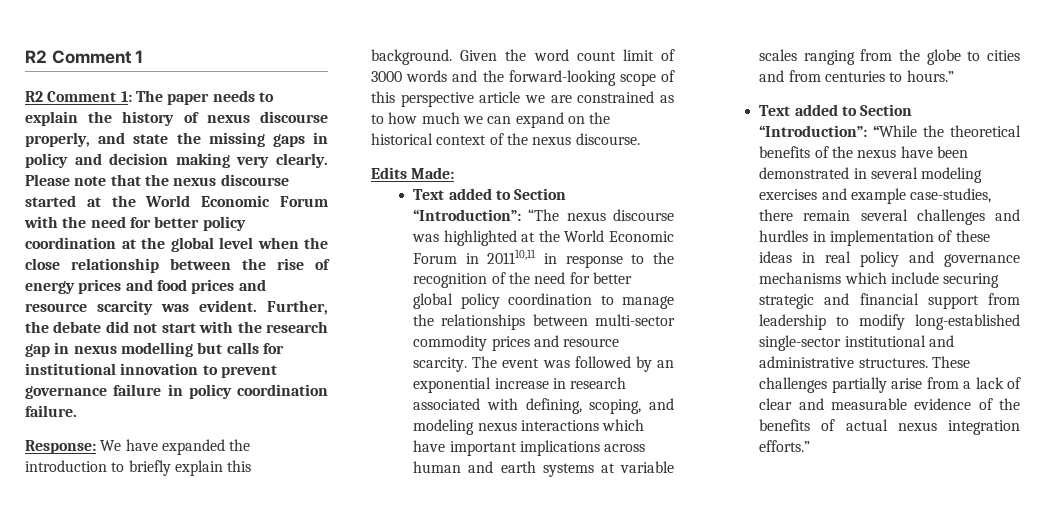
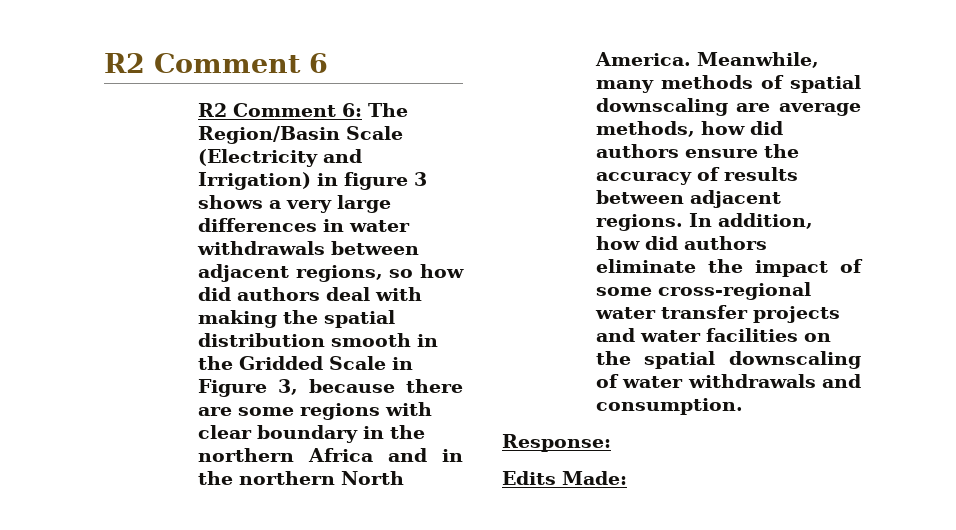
[25,50,144,64] [25,90,274,105] [25,111,328,126] [25,132,328,147] [25,153,328,168] [25,174,289,186] [25,195,328,207] [24,216,246,231] [25,237,328,252] [25,258,330,273] [25,279,266,294] [25,300,328,315] [25,321,328,333] [25,342,284,357] [25,363,277,378] [25,384,328,399] [25,405,77,417] [25,439,251,455] [25,460,252,476] [371,49,675,65] [371,70,675,86] [371,91,674,107] [371,112,611,128] [371,133,640,145] [371,167,455,179] [413,188,567,200] [413,209,674,221] [412,230,674,246] [413,249,674,268] [413,272,632,288] [413,293,674,309] [413,314,675,330] [413,335,620,351] [413,356,674,372] [413,377,627,393] [413,398,674,414] [413,419,645,435] [413,440,646,456] [413,461,674,477] [759,49,1020,65] [759,70,954,82] [759,104,913,116] [759,125,1021,137] [759,146,968,158] [759,167,983,183] [759,188,992,204] [759,209,1020,225] [759,230,990,246] [759,251,1020,267] [759,272,1000,288] [759,293,1020,309] [759,314,1020,330] [759,335,954,351] [759,356,970,368] [759,377,1021,393] [759,398,1020,410] [759,419,1020,435] [759,440,811,452] R2 Comment 1 // R2 Comment 1: The paper needs to explain the history of nexus discourse properly, and state the missing gaps in policy and decision making very clearly. Please note that the nexus discourse started at the World Economic Forum with the need for better policy coordination at the global level when the close relationship between the rise of energy prices and food prices and resource scarcity was evident. Further, the debate did not start with the research gap in nexus modelling but calls for institutional innovation to prevent governance failure in policy coordination failure. // Response: We have expanded the introduction to briefly explain this background. Given the word count limit of 3000 words and the forward-looking scope of this perspective article we are constrained as to how much we can expand on the historical context of the nexus discourse. // Edits Made: // Text added to Section “Introduction”: “The nexus discourse was highlighted at the World Economic Forum in 201110,11 in response to the recognition of the need for better global policy coordination to manage the relationships between multi-sector commodity prices and resource scarcity. The event was followed by an exponential increase in research associated with defining, scoping, and modeling nexus interactions which have important implications across human and earth systems at variable scales ranging from the globe to cities and from centuries to hours.” // Text added to Section “Introduction”: “While the theoretical benefits of the nexus have been demonstrated in several modeling exercises and example case-studies, there remain several challenges and hurdles in implementation of these ideas in real policy and governance mechanisms which include securing strategic and financial support from leadership to modify long-established single-sector institutional and administrative structures. These challenges partially arise from a lack of clear and measurable evidence of the benefits of actual nexus integration efforts.” -> [104,53,328,73] [197,103,408,117] [197,126,403,144] [197,149,362,167] [197,172,427,190] [197,195,391,213] [197,218,410,232] [196,241,419,255] [197,264,464,282] [197,287,422,301] [197,310,395,328] [197,333,438,347] [197,356,413,370] [197,379,463,397] [197,402,432,420] [197,425,425,443] [197,448,463,462] [197,471,404,485] [594,52,819,68] [595,75,861,93] [595,98,861,116] [595,121,783,137] [595,144,799,158] [595,167,798,185] [595,190,781,208] [595,213,813,231] [595,236,767,250] [595,259,863,277] [595,282,811,300] [594,305,840,323] [595,328,831,342] [595,351,861,369] [595,374,861,388] [595,398,743,415] [502,434,611,452] [502,471,627,485] R2 Comment 6 // R2 Comment 6: The Region/Basin Scale (Electricity and Irrigation) in figure 3 shows a very large differences in water withdrawals between adjacent regions, so how did authors deal with making the spatial distribution smooth in the Gridded Scale in Figure 3, because there are some regions with clear boundary in the northern Africa and in the northern North America. Meanwhile, many methods of spatial downscaling are average methods, how did authors ensure the accuracy of results between adjacent regions. In addition, how did authors eliminate the impact of some cross-regional water transfer projects and water facilities on the spatial downscaling of water withdrawals and consumption. // Response: // Edits Made:

